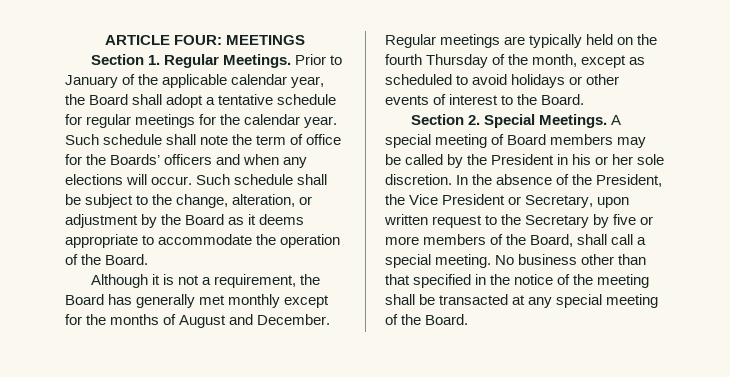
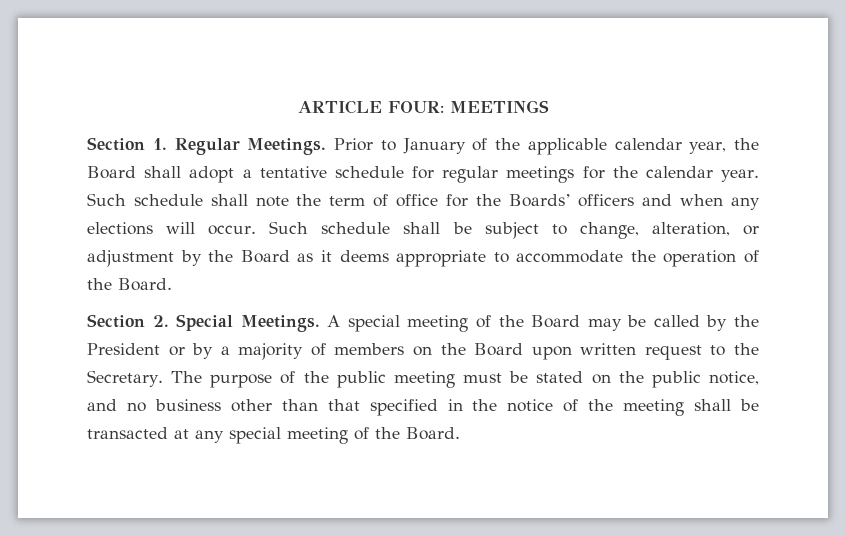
[152,194,173,205] the -> (567, 229) none
[90,274,321,288] [65,294,330,308] [65,314,331,328] [385,34,658,48] [385,54,646,68] [385,74,620,88] [385,94,585,105] // Although it is not a requirement, the Board has generally met monthly except for the months of August and December. Regular meetings are typically held on the fourth Thursday of the month, except as scheduled to avoid holidays or other events of interest to the Board. -> (172, 284) none
[507,134,614,145] Board members -> [498,315,581,328] the Board
[557,154,665,165] [385,174,663,187] [385,194,594,208] in his or her sole discretion. In the absence of the President, the Vice President or Secretary, -> [168,343,524,360] or by a majority of members on the Board
[525,214,654,228] [385,234,647,247] [385,254,515,268] Secretary by five or more members of the Board, shall call a special meeting. No -> [87,370,760,388] [87,399,146,412] Secretary. The purpose of the public meeting must be stated on the public notice, and no

